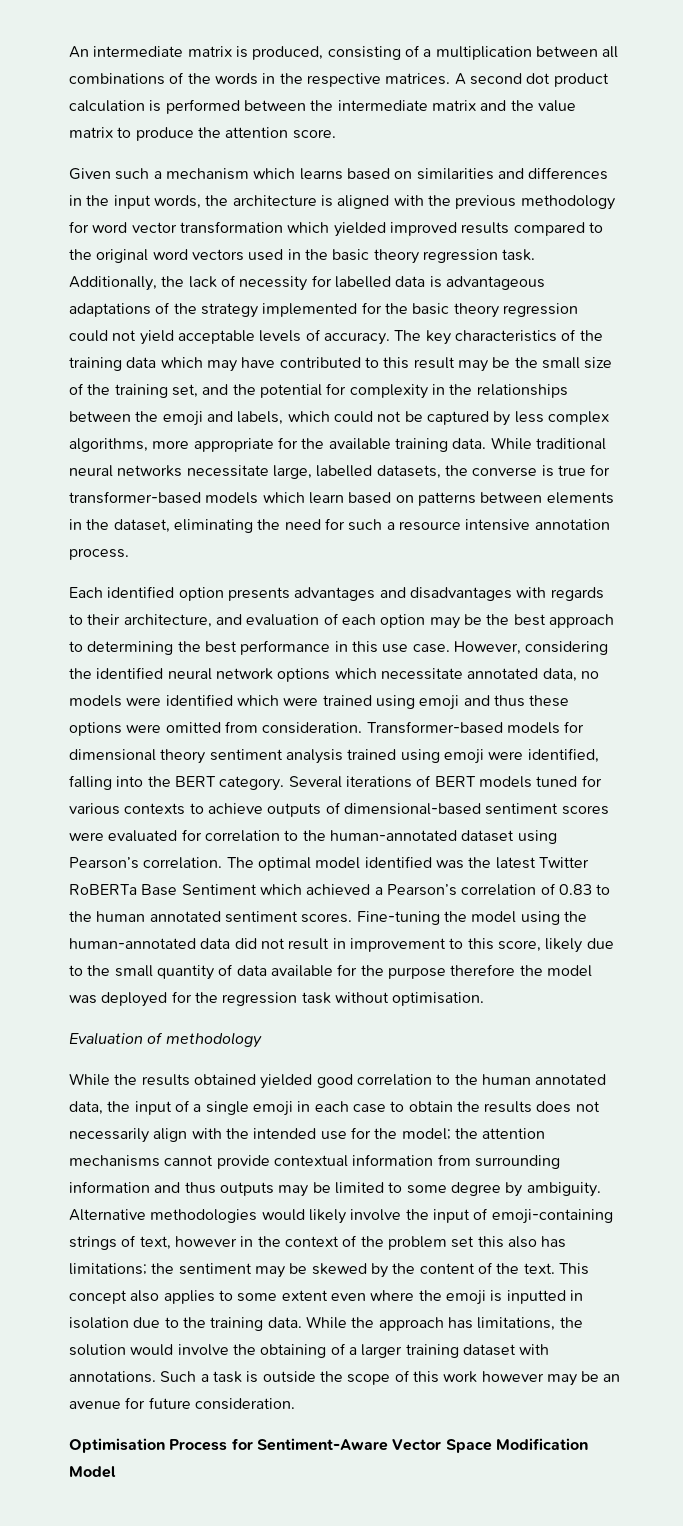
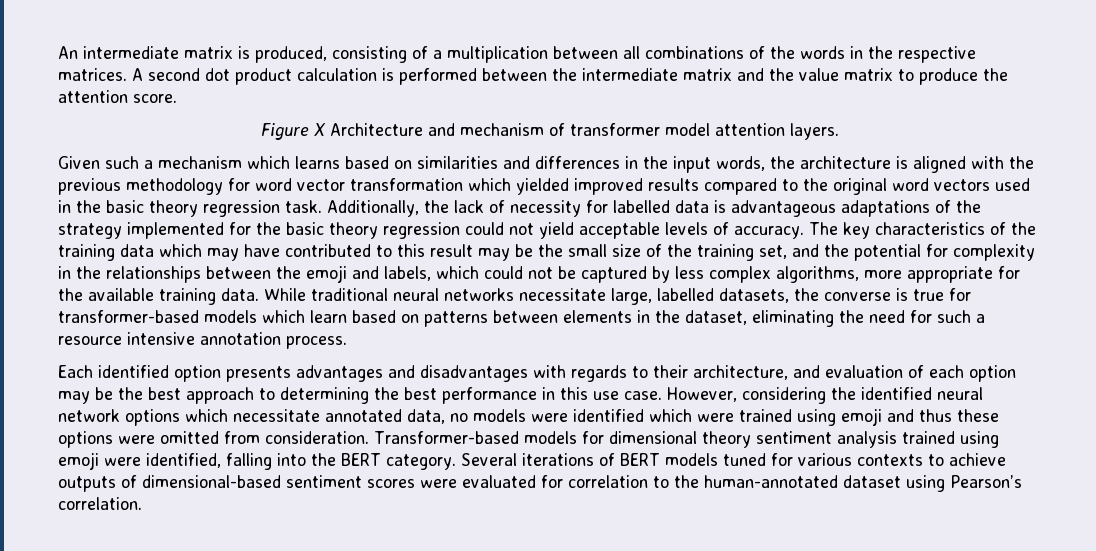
(336, 134) none -> [261,123,839,140] // Figure X Architecture and mechanism of transformer model attention layers.
[226,856,589,871] [69,883,611,896] [69,911,587,925] [69,938,614,953] [69,964,592,980] [69,991,485,1007] [69,1032,262,1048] [69,1073,607,1089] [69,1100,600,1116] [69,1127,546,1143] [69,1154,560,1169] [69,1181,601,1197] [69,1208,613,1224] [69,1235,567,1250] [69,1262,589,1278] [69,1290,583,1305] [69,1316,583,1331] [69,1343,550,1358] [69,1370,621,1386] [69,1397,295,1410] [69,1438,588,1453] [69,1466,116,1478] The optimal model identified was the latest Twitter RoBERTa Base Sentiment which achieved a Pearson’s correlation of 0.83 to the human annotated sentiment scores. Fine-tuning the model using the human-annotated data did not result in improvement to this score, likely due to the small quantity of data available for the purpose therefore the model was deployed for the regression task without optimisation. // Evaluation of methodology // While the results obtained yielded good correlation to the human annotated data, the input of a single emoji in each case to obtain the results does not necessarily align with the intended use for the model; the attention mechanisms cannot provide contextual information from surrounding information and thus outputs may be limited to some degree by ambiguity. Alternative methodologies would likely involve the input of emoji-containing strings of text, however in the context of the problem set this also has limitations; the sentiment may be skewed by the content of the text. This concept also applies to some extent even where the emoji is inputted in isolation due to the training data. While the approach has limitations, the solution would involve the obtaining of a larger training dataset with annotations. Such a task is outside the scope of this work however may be an avenue for future consideration. // Optimisation Process for Sentiment-Aware Vector Space Modification Model -> (142, 503) none

